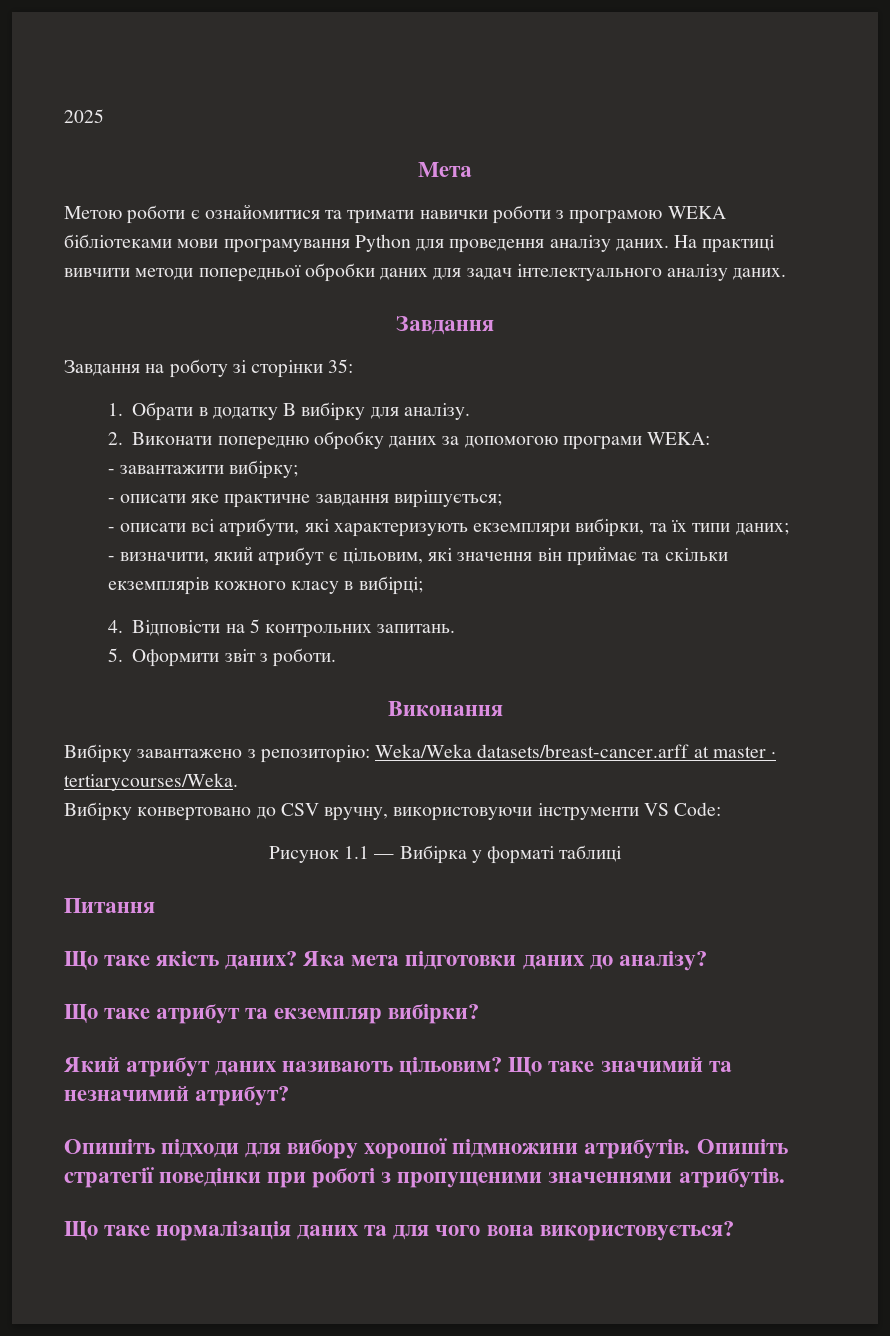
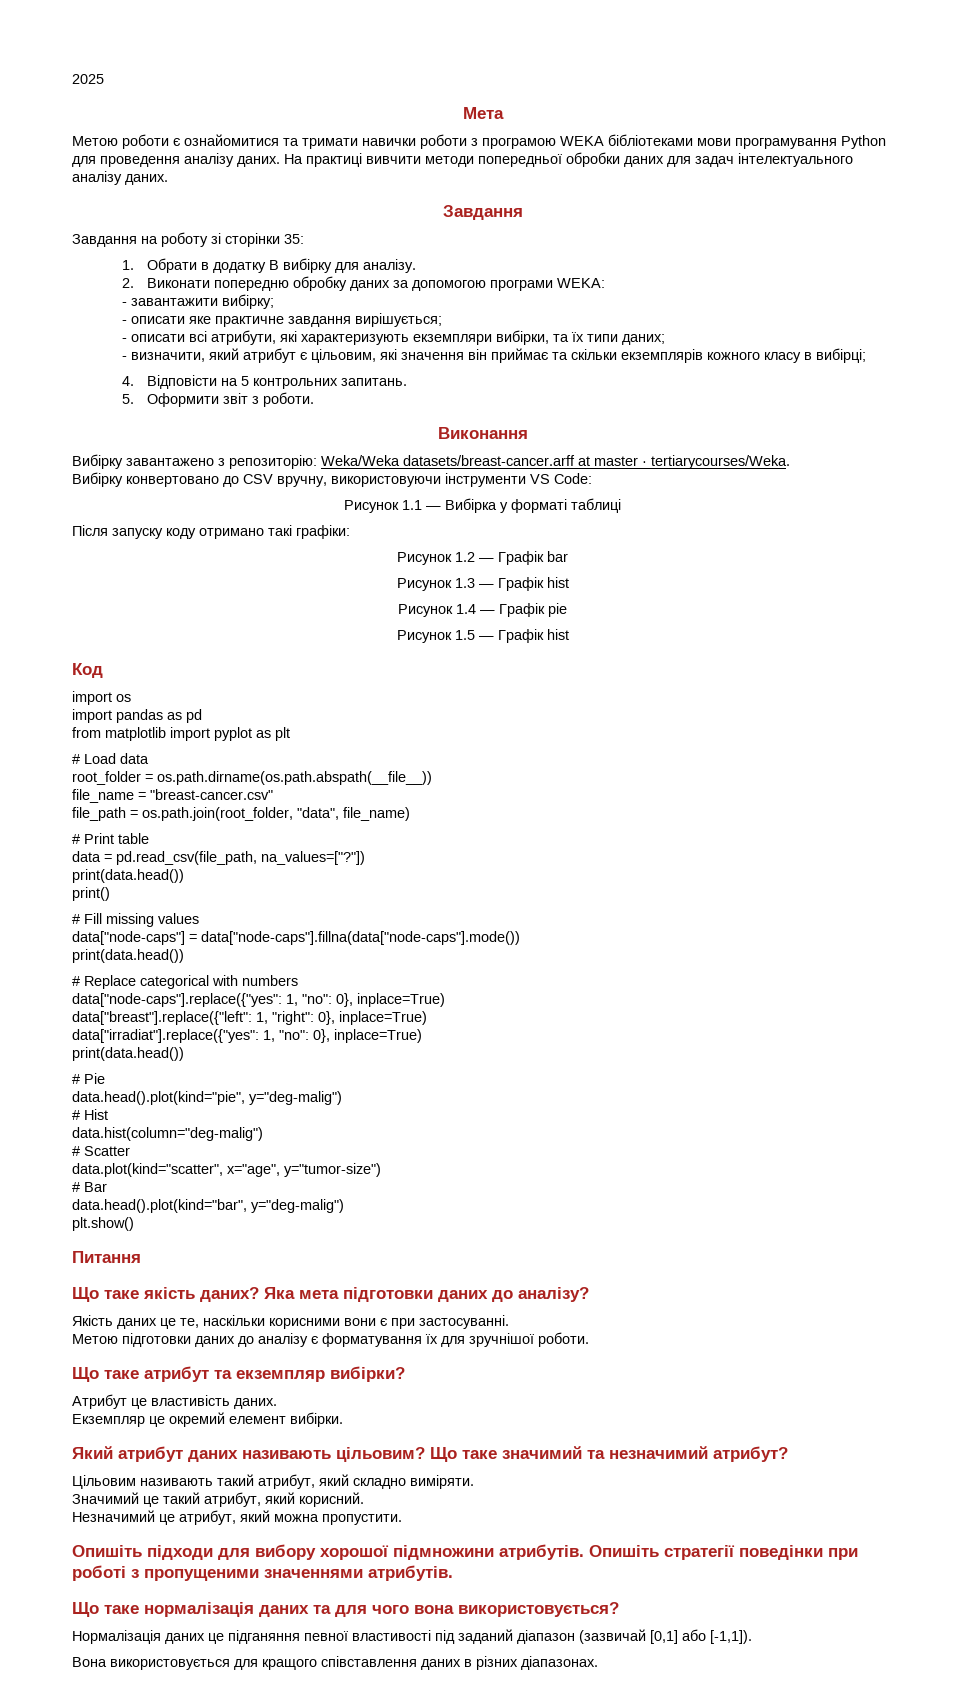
(623, 853) none -> [72,525,350,539] [397,551,568,565] [396,577,569,591] [398,603,567,617] [396,629,569,643] [72,663,103,678] [72,691,131,705] [72,709,202,723] [72,727,290,741] [72,753,149,764] [72,771,432,785] [72,789,273,803] [72,807,410,821] [72,833,149,844] [72,851,365,865] [72,869,184,883] [72,887,110,901] [72,913,199,927] [72,931,520,945] [72,949,184,963] [72,975,298,989] [72,993,445,1007] [72,1011,427,1025] [72,1029,422,1043] [72,1047,184,1061] [72,1073,105,1084] [72,1091,342,1105] [72,1109,108,1120] [72,1127,263,1141] [72,1146,130,1156] [72,1163,381,1177] [72,1182,107,1192] [72,1199,344,1213] [72,1217,134,1231] // Після запуску коду отримано такі графіки: // Рисунок 1.2 — Графік bar // Рисунок 1.3 — Графік hist // Рисунок 1.4 — Графік pie // Рисунок 1.5 — Графік hist // Код // import os // import pandas as pd // from matplotlib import pyplot as plt // # Load data // root_folder = os.path.dirname(os.path.abspath(__file__)) // file_name = "breast-cancer.csv" // file_path = os.path.join(root_folder, "data", file_name) // # Print table // data = pd.read_csv(file_path, na_values=["?"]) // print(data.head()) // print() // # Fill missing values // data["node-caps"] = data["node-caps"].fillna(data["node-caps"].mode()) // print(data.head()) // # Replace categorical with numbers // data["node-caps"].replace({"yes": 1, "no": 0}, inplace=True) // data["breast"].replace({"left": 1, "right": 0}, inplace=True) // data["irradiat"].replace({"yes": 1, "no": 0}, inplace=True) // print(data.head()) // # Pie // data.head().plot(kind="pie", y="deg-malig") // # Hist // data.hist(column="deg-malig") // # Scatter // data.plot(kind="scatter", x="age", y="tumor-size") // # Bar // data.head().plot(kind="bar", y="deg-malig") // plt.show()
(707, 961) none -> [72,1315,509,1329] [72,1332,589,1347] // Якість даних це те, наскільки корисними вони є при застосуванні. // Метою підготовки даних до аналізу є форматування їх для зручнішої роботи.
(480, 1014) none -> [72,1394,277,1409] [72,1412,343,1427] // Атрибут це властивість даних. // Екземпляр це окремий елемент вибірки.
(290, 1096) none -> [72,1474,474,1489] [72,1492,364,1507] [72,1510,402,1525] // Цільовим називають такий атрибут, який складно виміряти. // Значимий це такий атрибут, який корисний. // Незначимий це атрибут, який можна пропустити.
(734, 1231) none -> [72,1629,752,1644] [72,1656,598,1670] // Нормалізація даних це підганяння певної властивості під заданий діапазон (зазвичай [0,1] або [-1,1]). // Вона використовується для кращого співставлення даних в різних діапазонах.

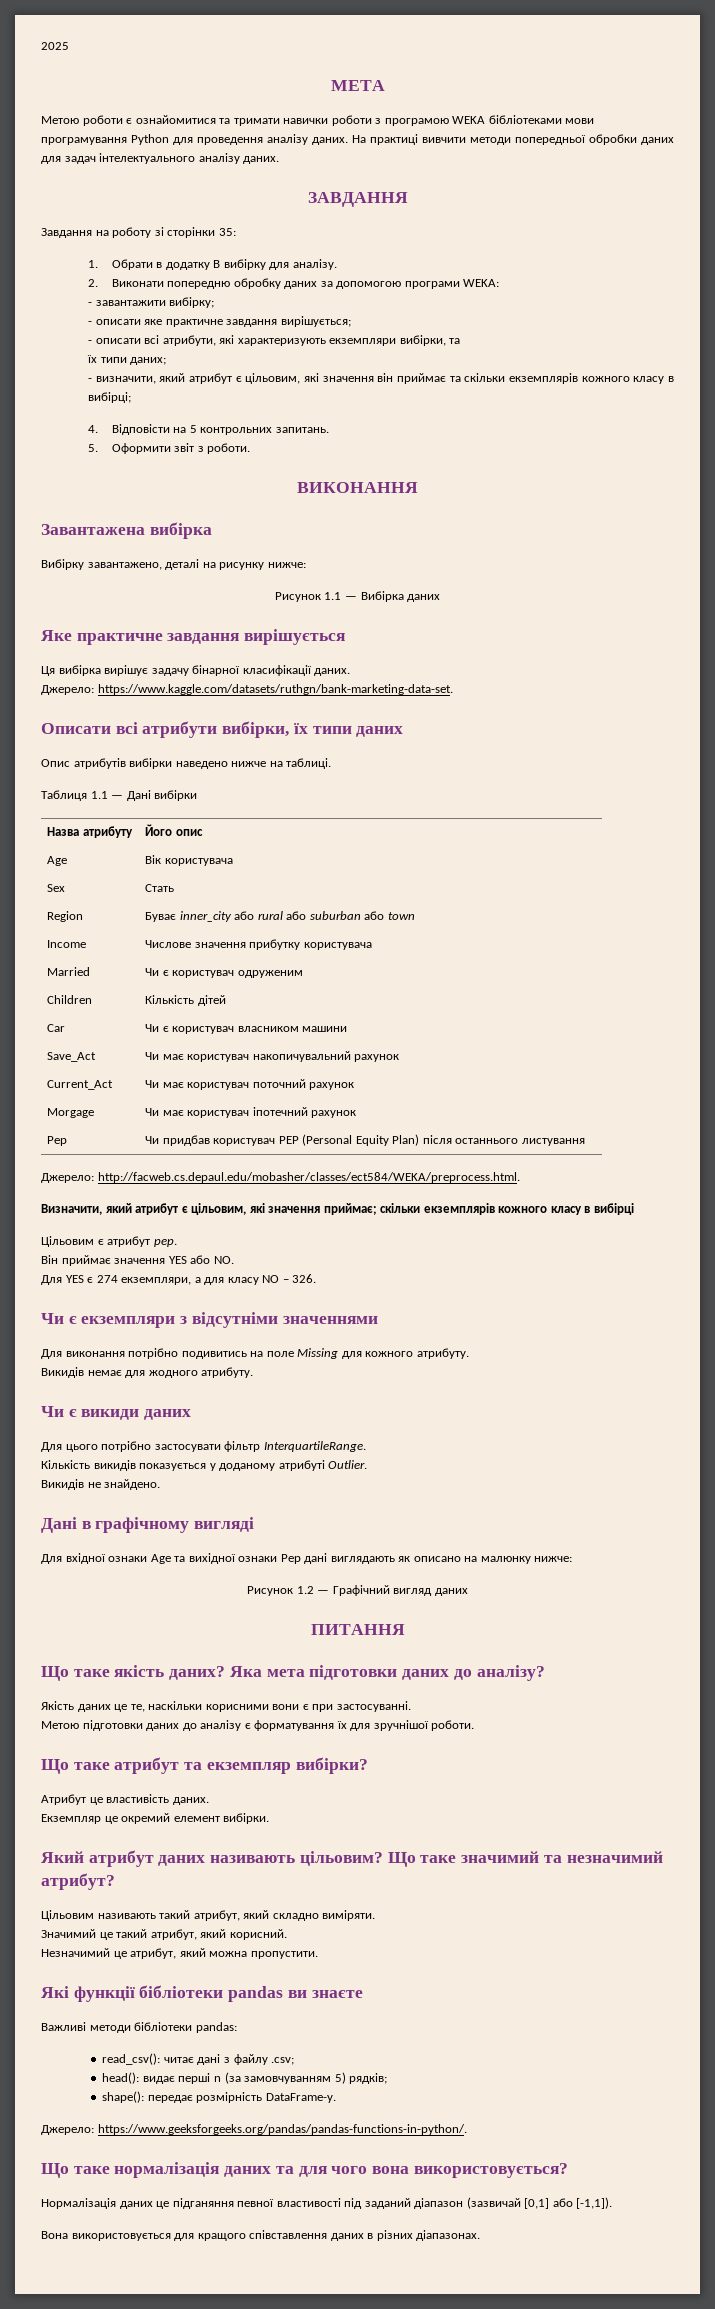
[462,107,504,119] Мета -> [330,80,385,91] МЕТА
[442,205,523,220] Завдання -> [307,192,408,207] ЗАВДАННЯ
(570, 338) none -> (461, 341) //
[437,427,528,439] [72,454,790,469] [72,472,592,487] [344,498,621,513] [72,525,350,539] [397,551,568,565] [396,577,569,591] [398,603,567,617] [396,629,569,643] [72,663,103,678] [72,691,131,705] [72,709,202,723] [72,727,290,741] [72,753,149,764] [72,771,432,785] [72,789,273,803] [72,807,410,821] [72,833,149,844] [72,851,365,865] [72,869,184,883] [72,887,110,901] [72,913,199,927] [72,931,520,945] [72,949,184,963] [72,975,298,989] [72,993,445,1007] [72,1011,427,1025] [72,1029,422,1043] [72,1047,184,1061] [72,1073,105,1084] [72,1091,342,1105] [72,1109,108,1120] [72,1127,263,1141] [72,1146,130,1156] [72,1163,381,1177] [72,1182,107,1192] [72,1199,344,1213] [72,1217,134,1231] [72,1251,141,1263] Виконання // Вибірку завантажено з репозиторію: Weka/Weka datasets/breast-cancer.arff at master · tertiarycourses/Weka. // Вибірку конвертовано до CSV вручну, використовуючи інструменти VS Code: // Рисунок 1.1 — Вибірка у форматі таблиці // Після запуску коду отримано такі графіки: // Рисунок 1.2 — Графік bar // Рисунок 1.3 — Графік hist // Рисунок 1.4 — Графік pie // Рисунок 1.5 — Графік hist // Код // import os // import pandas as pd // from matplotlib import pyplot as plt // # Load data // root_folder = os.path.dirname(os.path.abspath(__file__)) // file_name = "breast-cancer.csv" // file_path = os.path.join(root_folder, "data", file_name) // # Print table // data = pd.read_csv(file_path, na_values=["?"]) // print(data.head()) // print() // # Fill missing values // data["node-caps"] = data["node-caps"].fillna(data["node-caps"].mode()) // print(data.head()) // # Replace categorical with numbers // data["node-caps"].replace({"yes": 1, "no": 0}, inplace=True) // data["breast"].replace({"left": 1, "right": 0}, inplace=True) // data["irradiat"].replace({"yes": 1, "no": 0}, inplace=True) // print(data.head()) // # Pie // data.head().plot(kind="pie", y="deg-malig") // # Hist // data.hist(column="deg-malig") // # Scatter // data.plot(kind="scatter", x="age", y="tumor-size") // # Bar // data.head().plot(kind="bar", y="deg-malig") // plt.show() // Питання -> [297,482,418,493] [41,522,212,539] [41,559,306,570] [274,591,441,602] [41,629,346,645] [41,665,351,676] [41,684,453,695] [41,721,404,738] [41,758,332,769] [41,790,198,801] [47,826,133,838] [145,824,203,836] [47,856,68,866] [145,855,233,866] [47,884,66,892] [145,884,175,892] [47,911,84,922] [145,911,415,922] [47,940,87,948] [145,939,372,950] [47,967,91,976] [145,968,303,978] [47,995,93,1004] [145,995,226,1006] [47,1024,66,1032] [145,1024,348,1034] [47,1052,97,1062] [145,1051,400,1062] [47,1080,114,1090] [145,1079,355,1090] [47,1108,95,1118] [145,1107,357,1118] [47,1136,68,1146] [145,1134,585,1146] [41,1172,520,1183] [41,1203,634,1215] [41,1236,177,1247] [41,1255,234,1266] [41,1274,317,1285] [41,1312,378,1328] [41,1348,469,1359] [41,1367,254,1378] [41,1406,192,1420] [41,1441,366,1452] [41,1460,368,1471] [41,1479,161,1490] [41,1517,255,1533] [41,1553,573,1564] [247,1585,468,1596] [310,1624,405,1635] ВИКОНАННЯ // Завантажена вибірка // Вибірку завантажено, деталі на рисунку нижче: // Рисунок 1.1 — Вибірка даних // Яке практичне завдання вирішується // Ця вибірка вирішує задачу бінарної класифікації даних. // Джерело: https://www.kaggle.com/datasets/ruthgn/bank-marketing-data-set. // Описати всі атрибути вибірки, їх типи даних // Опис атрибутів вибірки наведено нижче на таблиці. // Таблиця 1.1 — Дані вибірки // Назва атрибуту | Його опис // Age | Вік користувача // Sex | Стать // Region | Буває inner_city або rural або suburban або town // Income | Числове значення прибутку користувача // Married | Чи є користувач одруженим // Children | Кількість дітей // Car | Чи є користувач власником машини // Save_Act | Чи має користувач накопичувальний рахунок // Current_Act | Чи має користувач поточний рахунок // Morgage | Чи має користувач іпотечний рахунок // Pep | Чи придбав користувач PEP (Personal Equity Plan) після останнього листування // Джерело: http://facweb.cs.depaul.edu/mobasher/classes/ect584/WEKA/preprocess.html. // Визначити, який атрибут є цільовим, які значення приймає; скільки екземплярів кожного класу в вибірці // Цільовим є атрибут pep. // Він приймає значення YES або NO. // Для YES є 274 екземпляри, а для класу NO – 326. // Чи є екземпляри з відсутніми значеннями // Для виконання потрібно подивитись на поле Missing для кожного атрибуту. // Викидів немає для жодного атрибуту. // Чи є викиди даних // Для цього потрібно застосувати фільтр InterquartileRange. // Кількість викидів показується у доданому атрибуті Outlier. // Викидів не знайдено. // Дані в графічному вигляді // Для вхідної ознаки Age та вихідної ознаки Pep дані виглядають як описано на малюнку нижче: // Рисунок 1.2 — Графічний вигляд даних // ПИТАННЯ
[72,1544,858,1560] [72,1565,453,1581] Опишіть підходи для вибору хорошої підмножини атрибутів. Опишіть стратегії поведінки при роботі з пропущеними значеннями атрибутів. -> [41,1985,363,2002] [41,2022,237,2033] [102,2053,295,2065] [102,2072,388,2084] [102,2091,336,2103] [41,2124,467,2135] Які функції бібліотеки pandas ви знаєте // Важливі методи бібліотеки pandas: // read_csv(): читає дані з файлу .csv; // head(): видає перші n (за замовчуванням 5) рядків; // shape(): передає розмірність DataFrame-у. // Джерело: https://www.geeksforgeeks.org/pandas/pandas-functions-in-python/.

